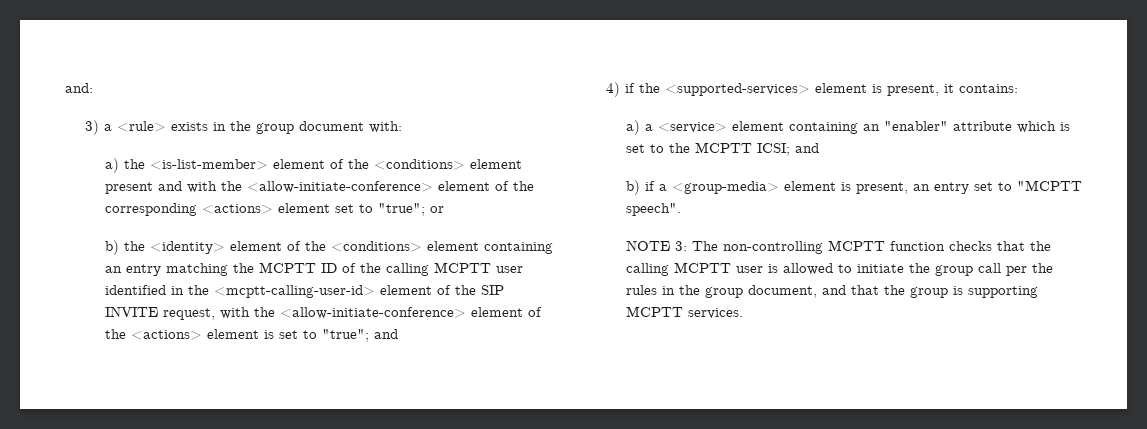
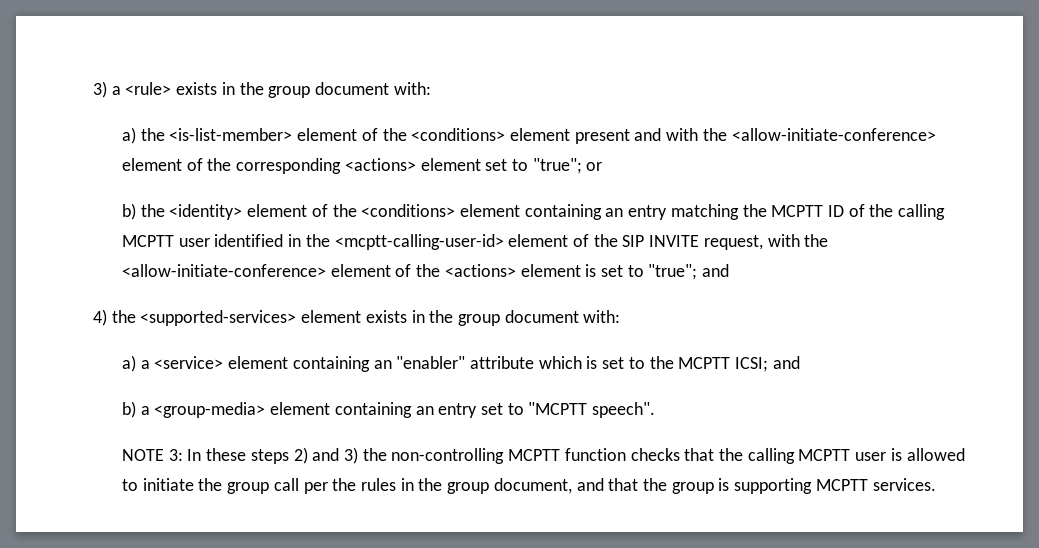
[65,83,93,93] and: // -> (92, 89) none
[624,83,635,93] if -> (107, 317) none
[871,84,1018,96] is present, it contains: -> [365,310,621,326] exists in the group document with:
[644,181,655,191] if -> (136, 409) none
[840,182,908,194] is present, -> [334,402,412,418] containing
[691,241,718,251] The -> [187,447,387,464] In these steps 2) and 3) the

